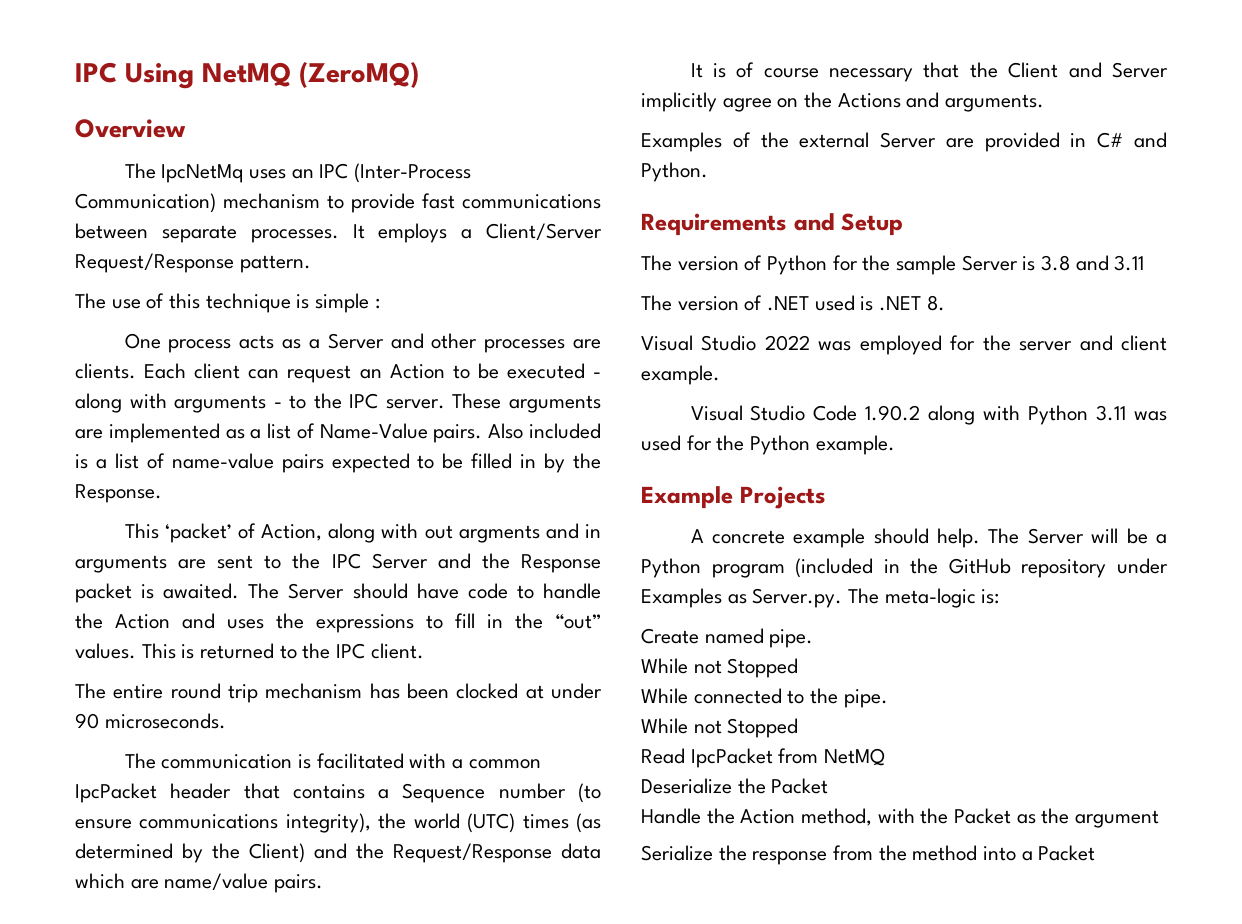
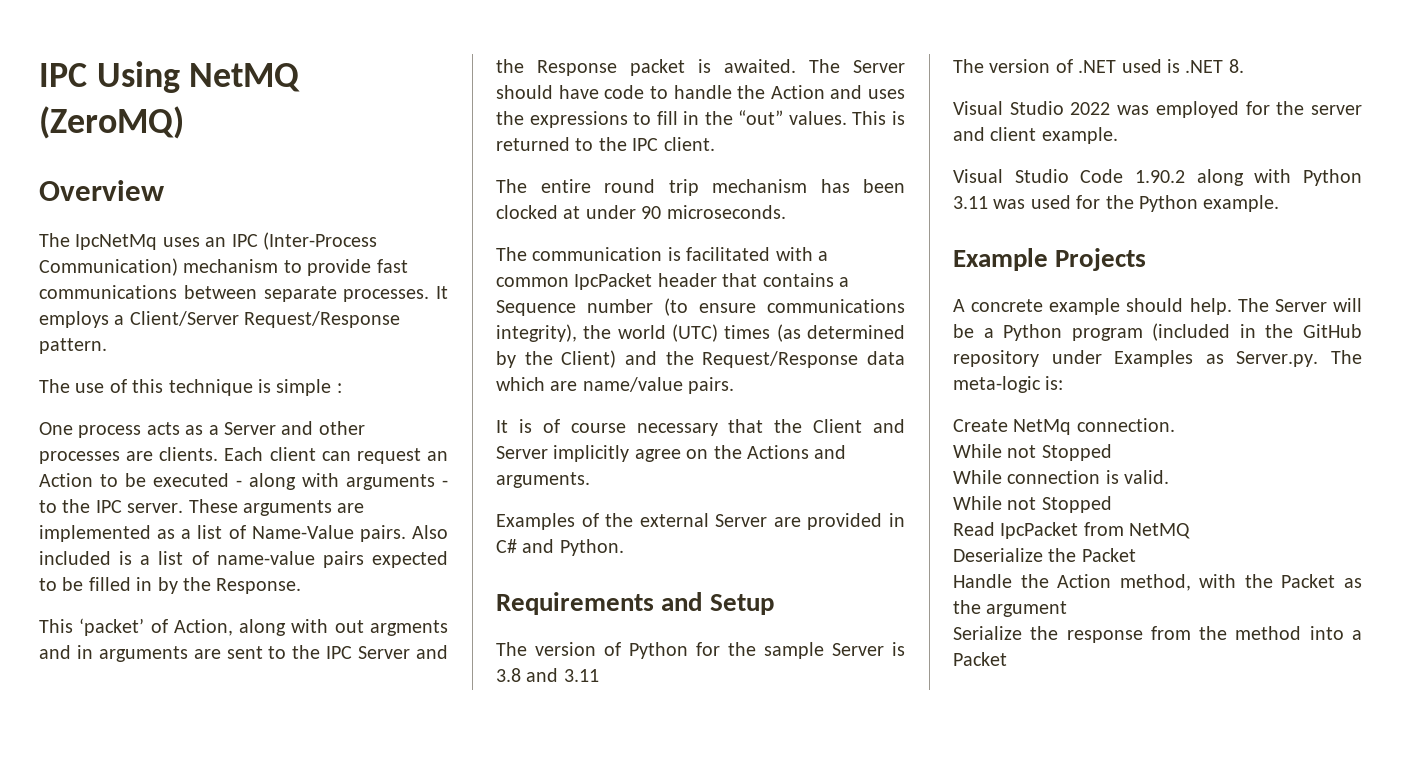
[704,628,814,648] named pipe. -> [1013,418,1175,435] NetMq connection.
[693,688,888,708] connected to the pipe. -> [1007,470,1170,484] connection is valid.

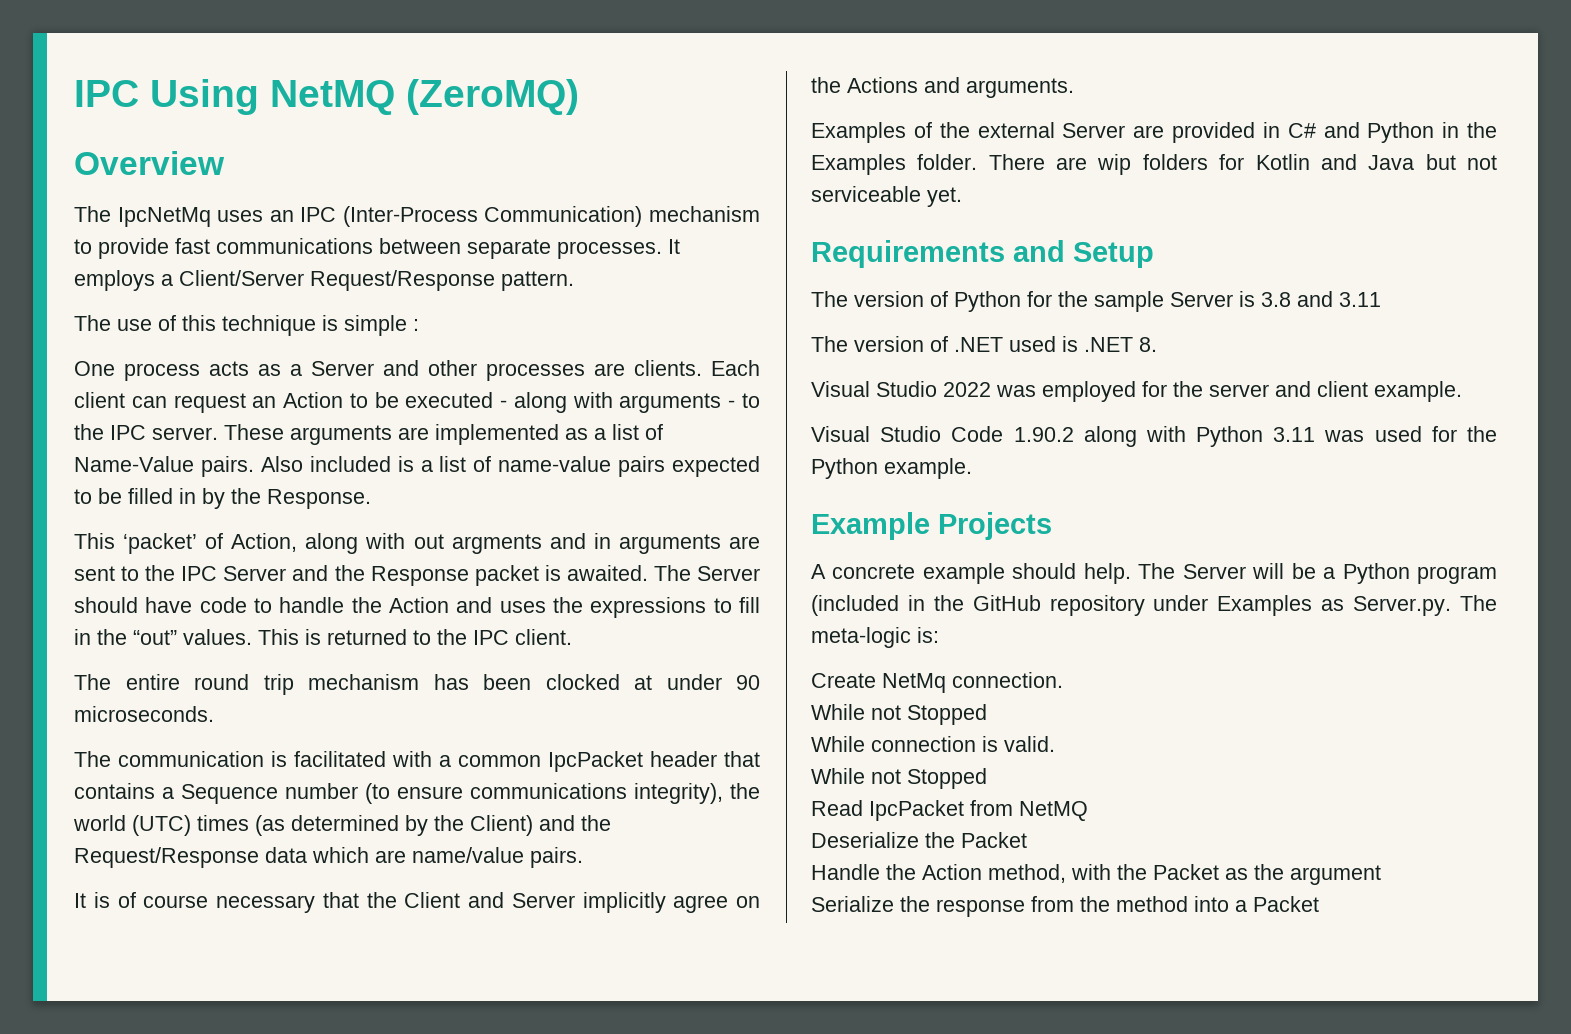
[559,539,624,556] Python. -> [1367,122,1497,143] [811,154,1497,175] [811,186,962,207] Python in the Examples folder. There are wip folders for Kotlin and Java but not serviceable yet.

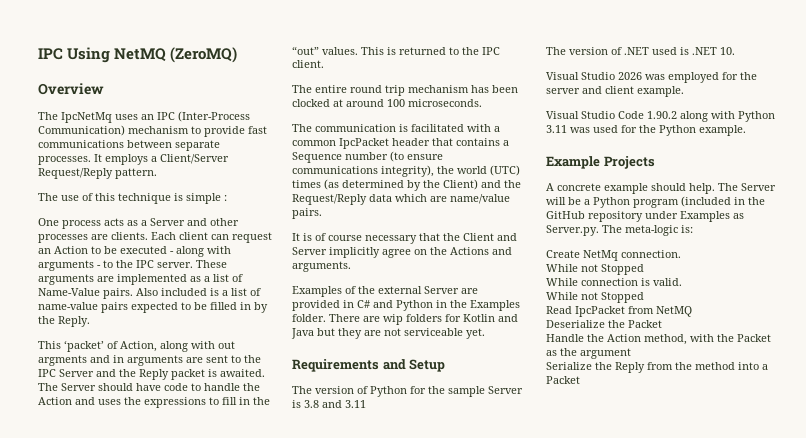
[310,270,495,291] Request/Response -> [38,168,113,179] Request/Reply
[267,489,371,509] Response. -> [58,316,90,327] Reply.
[370,566,469,586] Response -> [139,369,169,380] Reply
[666,674,760,690] under 90 -> [346,99,405,107] around 100
[74,847,259,868] Request/Response -> [292,194,367,205] Request/Reply
(1456, 162) none -> [338,328,381,339] they are
[1139,337,1157,352] [811,381,991,397] 8. // Visual Studio 2022 -> [720,47,735,55] [546,72,642,80] 10. // Visual Studio 2026
[936,899,1025,917] response -> [615,362,645,373] Reply

